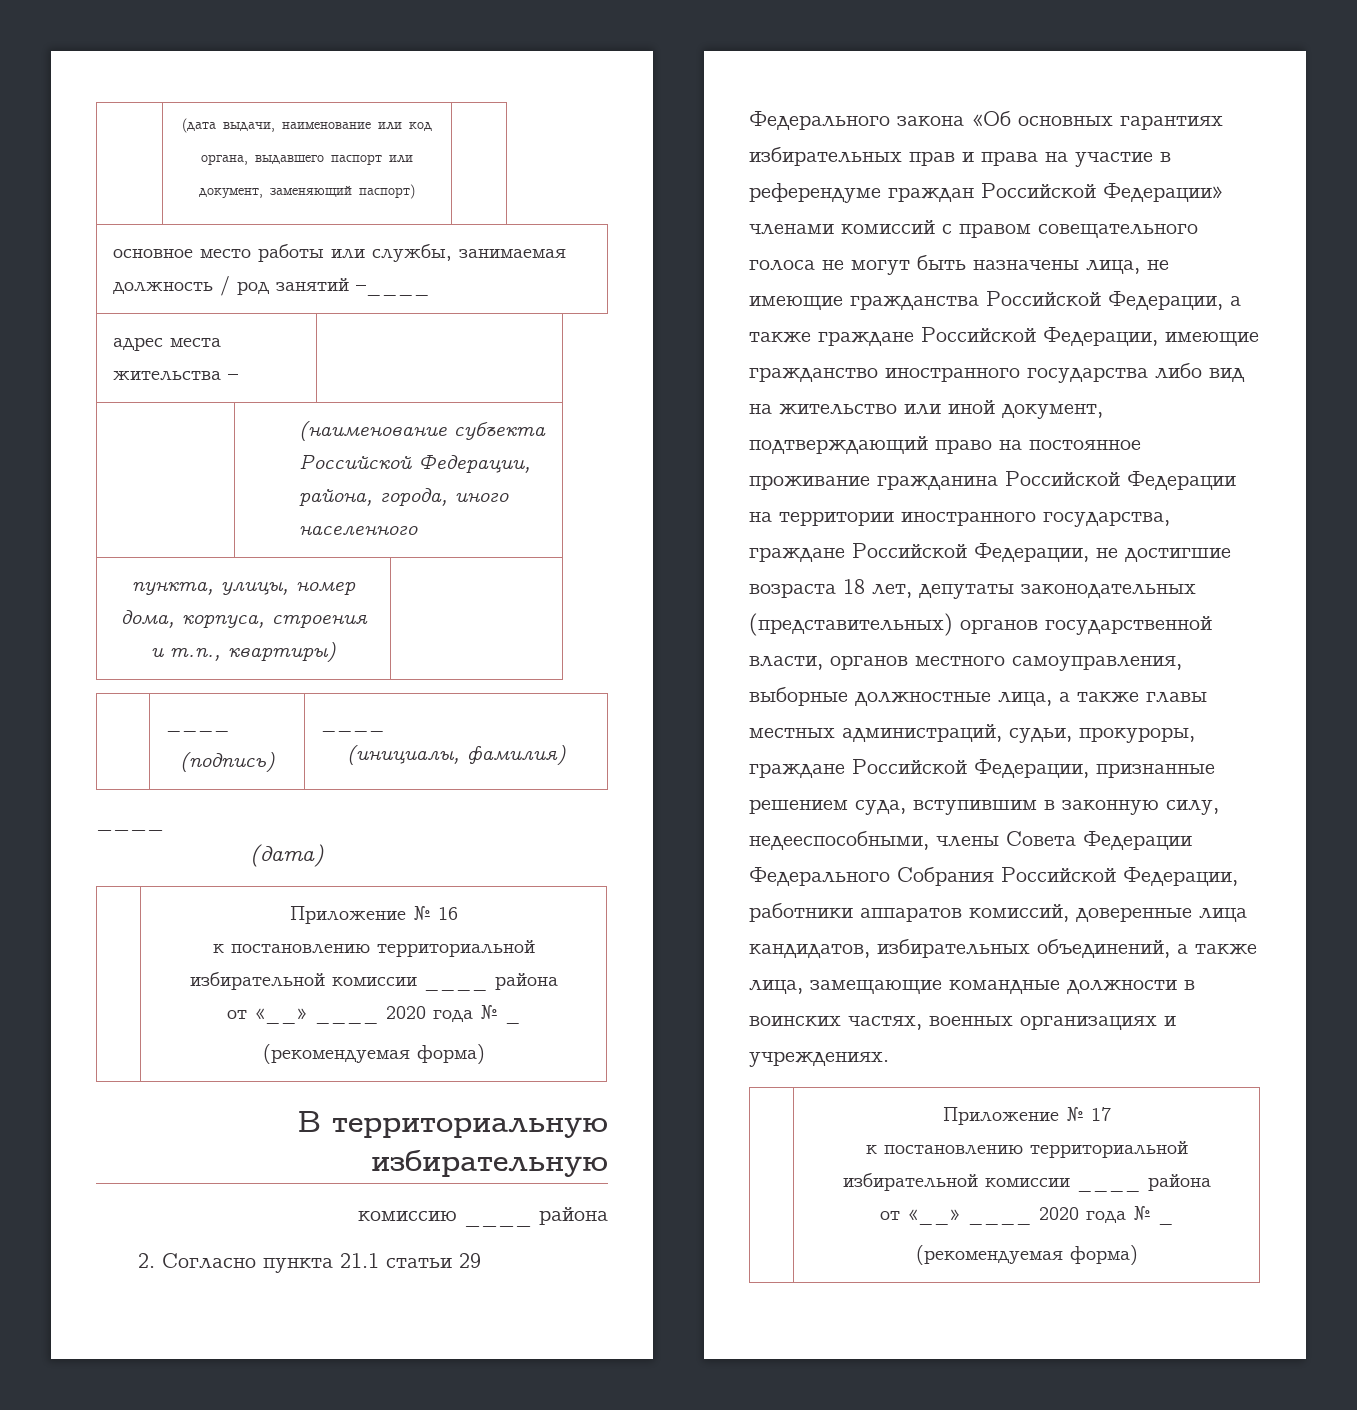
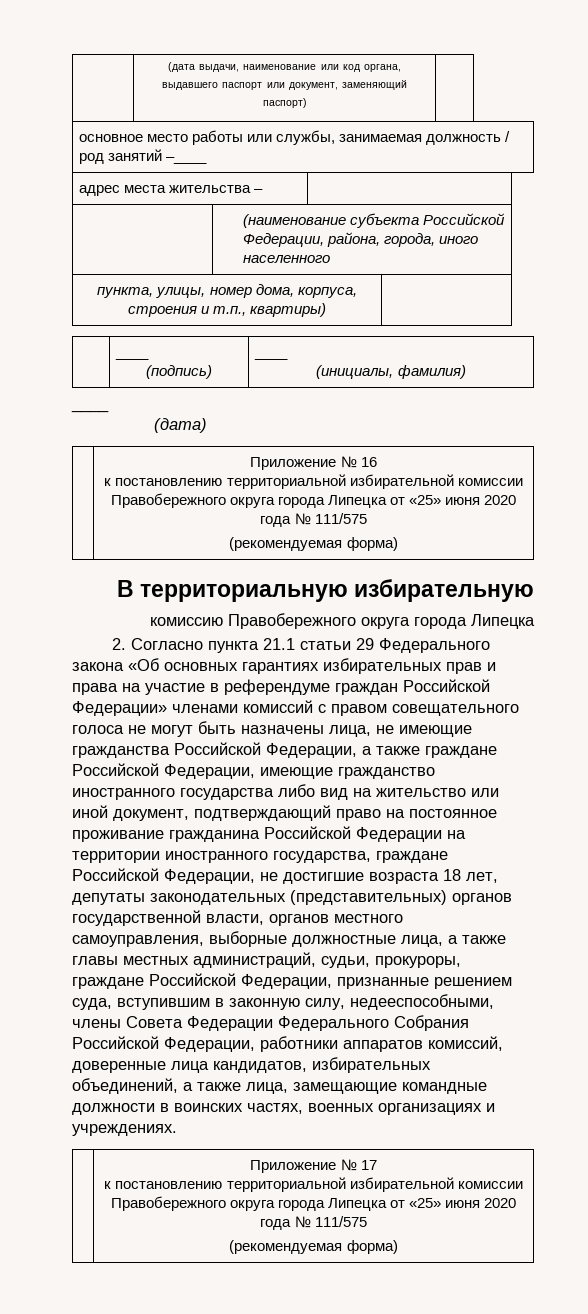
[423,973,558,991] [226,1008,379,1024] [385,1005,498,1022] [504,1019,521,1024] ____ района // от «__» ____ 2020 года № _ -> [110,493,517,508] [260,513,367,527] Правобережного округа города Липецка от «25» июня 2020 года № 111/575
[464,1207,608,1227] ____ района -> [228,613,535,629] Правобережного округа города Липецка
[1076,1174,1211,1192] [879,1209,1032,1225] [1038,1206,1151,1223] [1157,1220,1174,1225] ____ района // от «__» ____ 2020 года № _ -> [110,1196,517,1211] [260,1216,367,1230] Правобережного округа города Липецка от «25» июня 2020 года № 111/575

